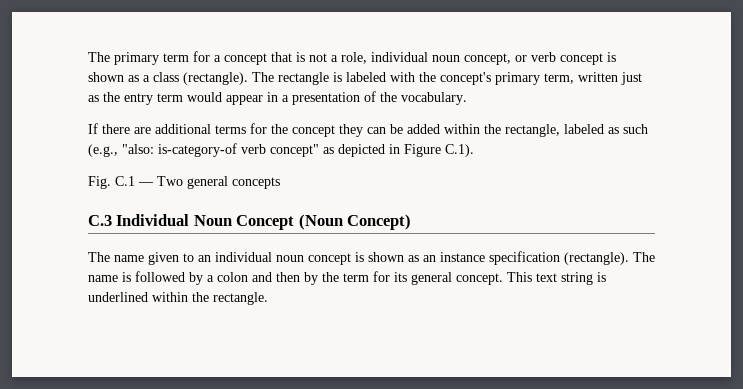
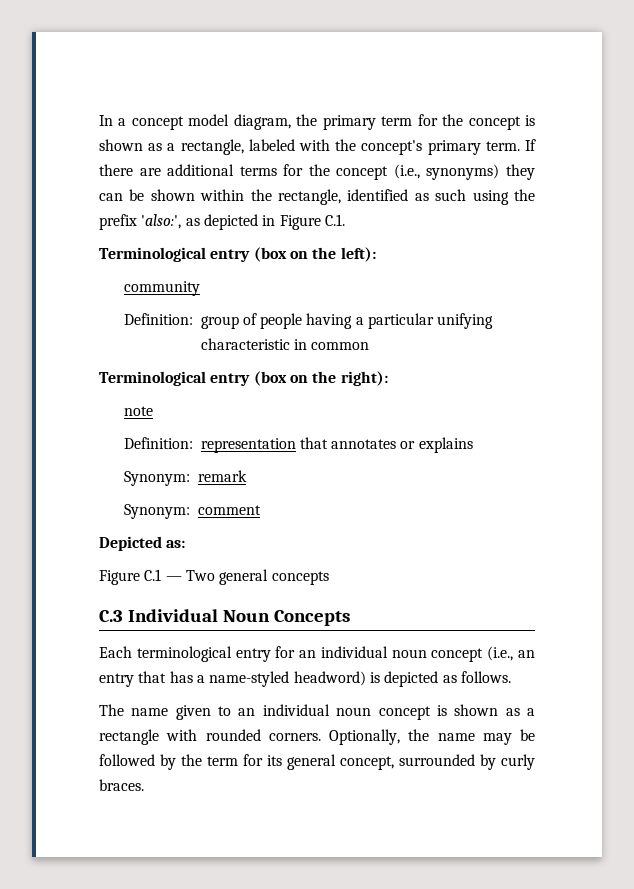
[88,51,616,65] [88,72,342,85] The primary term for a concept that is not a role, individual noun concept, or verb concept is shown as a class (rectangle). The rectangle is -> [99,114,535,130] [99,139,244,155] In a concept model diagram, the primary term for the concept is shown as a rectangle,
[544,72,642,85] [88,91,467,105] term, written just as the entry term would appear in a presentation of the vocabulary. // -> [485,141,520,151] term.
(335, 131) none -> [393,164,500,180] (i.e., synonyms)
[407,124,440,134] added -> [150,189,195,201] shown
[564,124,604,134] labeled -> [347,189,409,201] identified
[88,143,474,157] [88,176,111,189] (e.g., "also: is-category-of verb concept" as depicted in Figure C.1). // Fig. -> [472,189,535,205] [99,214,345,230] [99,247,376,262] [123,281,200,296] [123,313,494,329] [200,338,370,350] [99,371,388,386] [123,406,153,416] [123,437,473,453] [123,470,247,486] [123,504,261,519] [99,536,186,551] [99,570,140,585] using the prefix 'also:', as depicted in Figure C.1. // Terminological entry (box on the left): // community // Definition: group of people having a particular unifying characteristic in common // Terminological entry (box on the right): // note // Definition: representation that annotates or explains // Synonym: remark // Synonym: comment // Depicted as: // Figure
[236,214,412,230] Concept (Noun Concept) -> [273,610,350,626] [99,646,535,662] [99,671,511,687] Concepts // Each terminological entry for an individual noun concept (i.e., an entry that has a name-styled headword) is depicted as follows.
[423,251,655,265] [88,271,300,285] an instance specification (rectangle). The name is followed by a colon and then -> [527,708,536,716] [99,729,535,745] [99,754,155,766] a rectangle with rounded corners. Optionally, the name may be followed
[456,272,606,285] [88,292,268,305] concept. This text string is underlined within the rectangle. -> [340,754,535,770] [99,779,144,791] concept, surrounded by curly braces.

